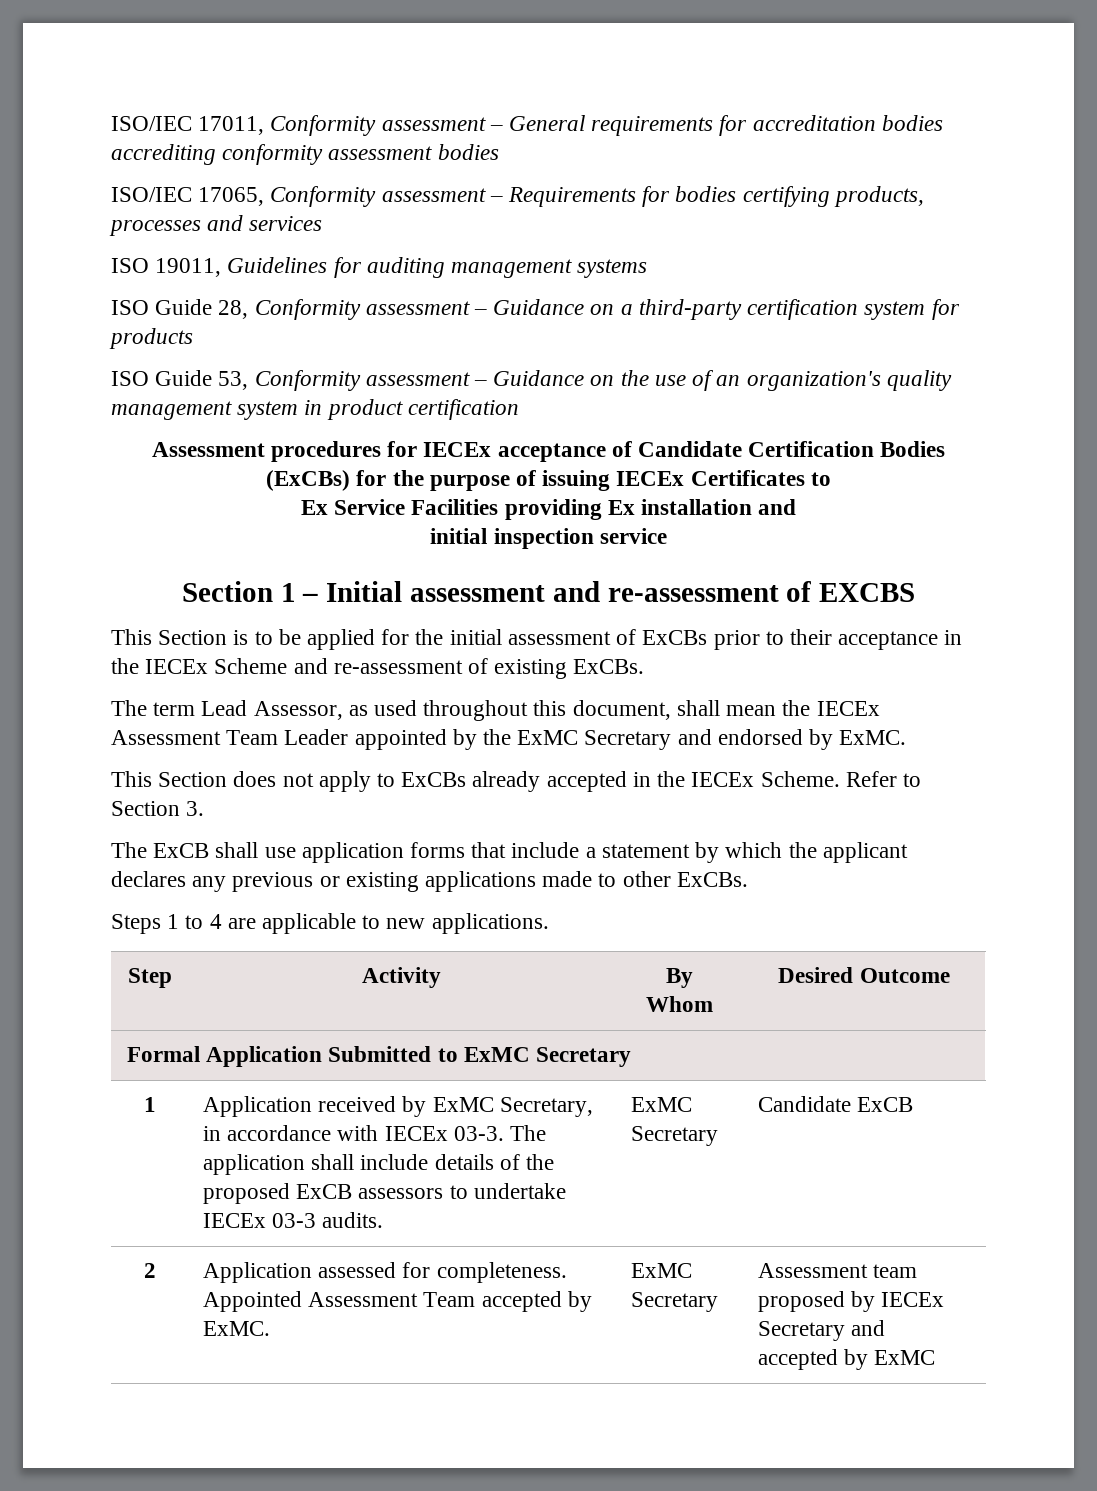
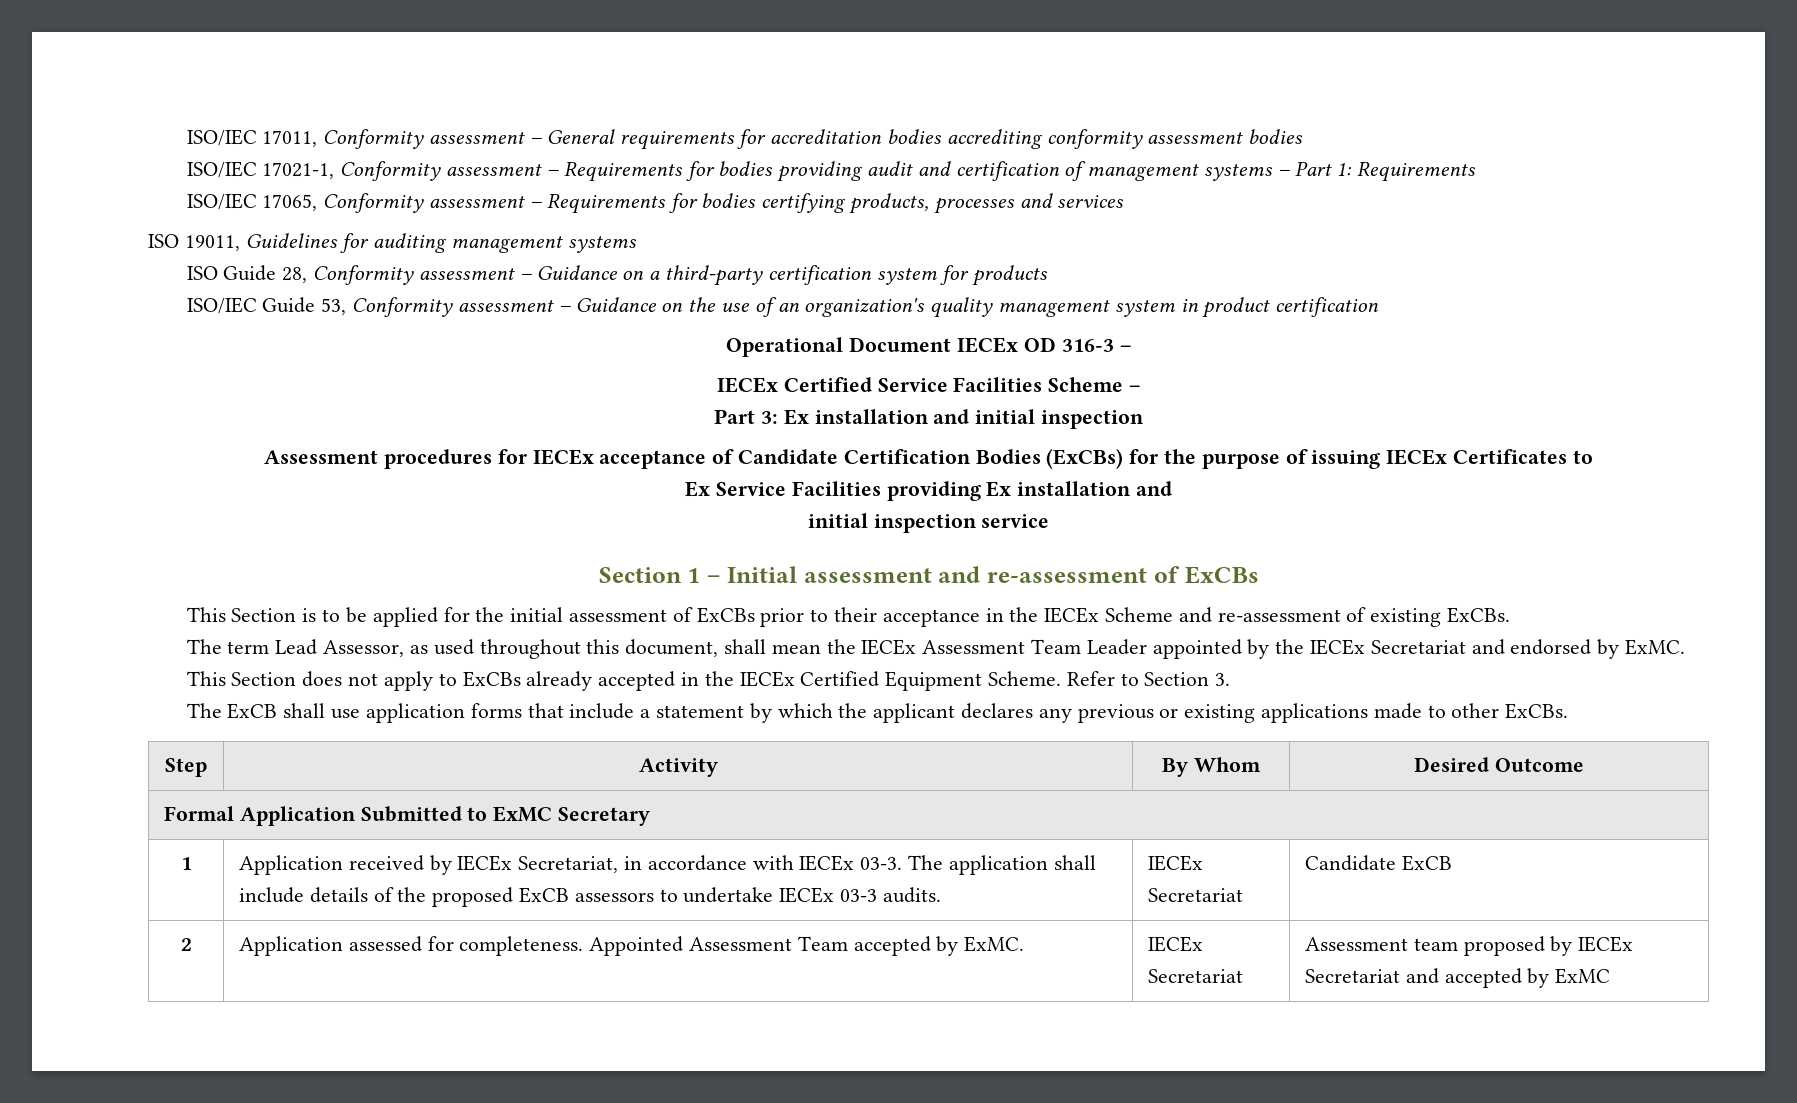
(499, 152) none -> [186,161,1477,182] // ISO/IEC 17021-1, Conformity assessment – Requirements for bodies providing audit and certification of management systems – Part 1: Requirements
[111,371,149,386] ISO -> [186,297,257,314] ISO/IEC
(519, 409) none -> [726,337,1131,357] [716,377,1141,393] [714,409,1144,429] // Operational Document IECEx OD 316-3 – // IECEx Certified Service Facilities Scheme – // Part 3: Ex installation and initial inspection
[819,583,916,602] EXCBS -> [1184,566,1259,584] ExCBs
[517,730,672,750] ExMC Secretary -> [1309,639,1466,655] IECEx Secretariat
(755, 779) none -> [800,671,983,691] Certified Equipment
[111,913,549,934] // Steps 1 to 4 are applicable to new applications. -> (1569, 711) none
[432,1097,593,1117] ExMC Secretary, -> [457,855,619,873] IECEx Secretariat,
[630,1097,692,1112] [630,1126,718,1146] ExMC Secretary -> [1148,855,1204,871] [1148,888,1244,902] IECEx Secretariat
[630,1263,692,1278] [630,1292,718,1312] ExMC Secretary -> [1148,936,1204,952] [1148,969,1244,983] IECEx Secretariat
[757,1321,845,1341] Secretary -> [1305,969,1401,983] Secretariat

